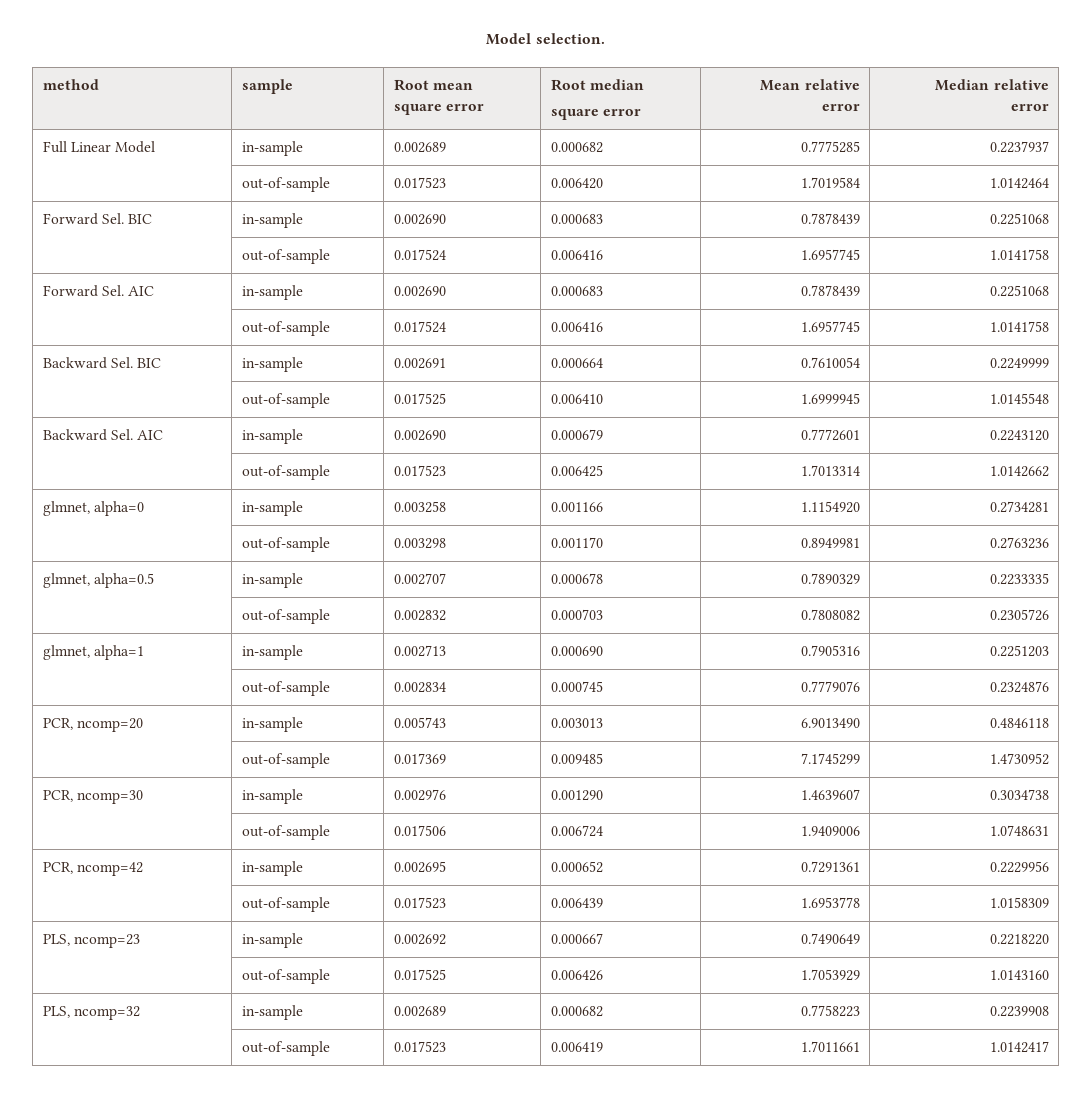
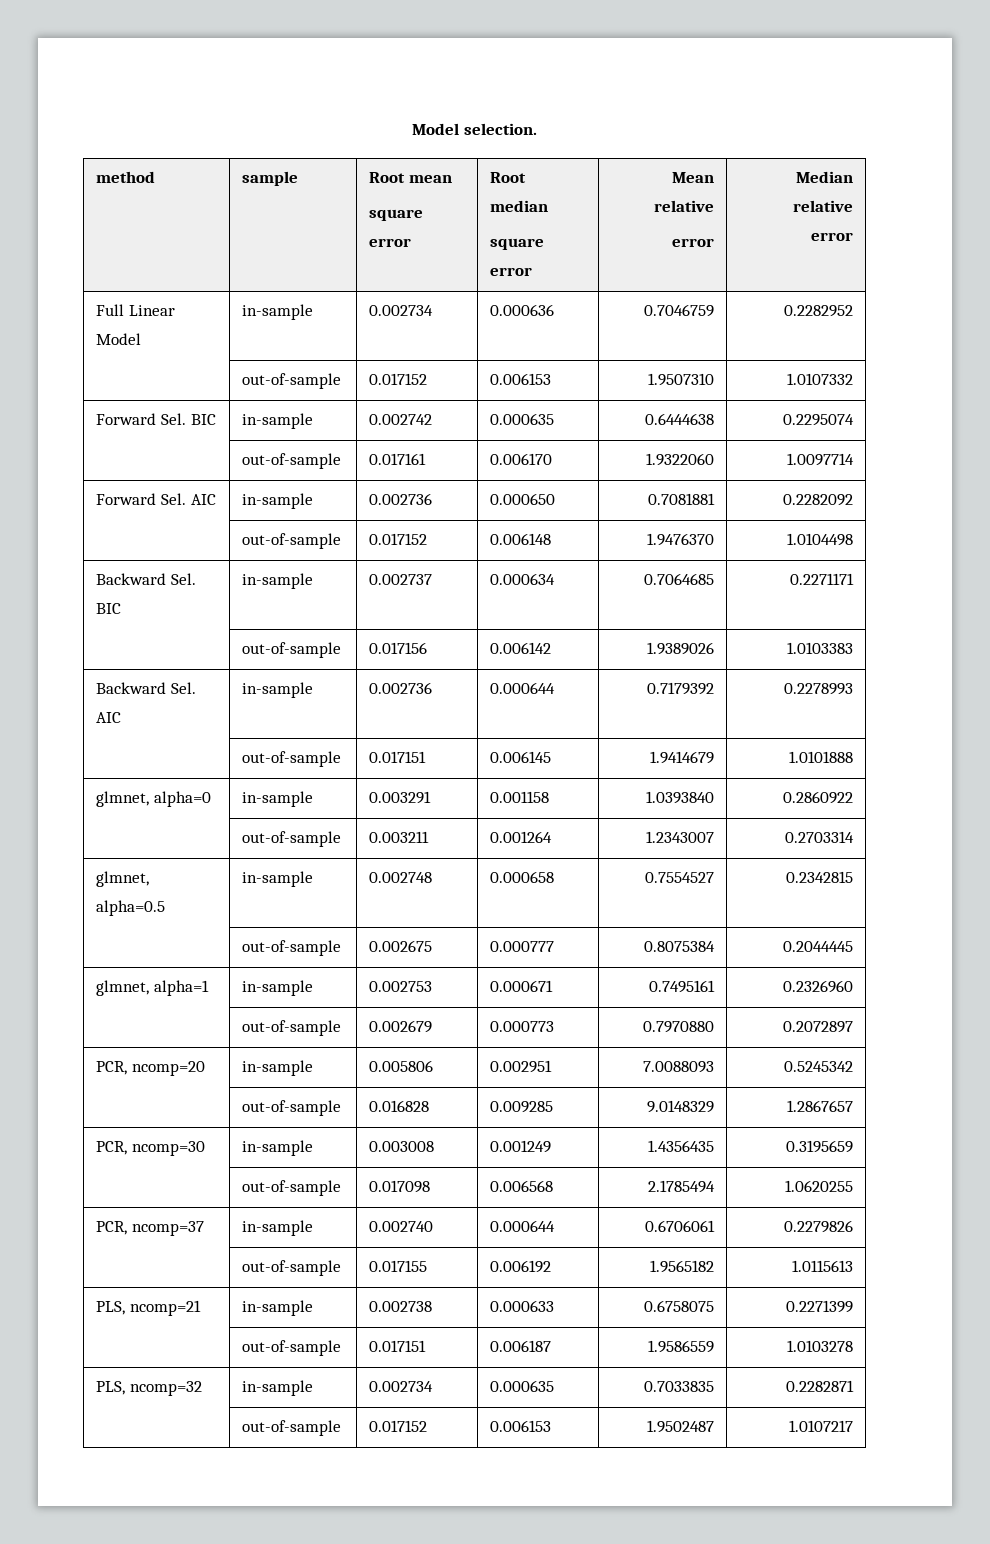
[393,142,446,153] [550,142,603,153] [800,141,860,153] [989,141,1049,153] [241,177,330,192] [393,177,446,189] [550,178,603,189] [800,177,860,188] [989,178,1049,189] [42,213,152,225] [241,213,303,228] [393,214,446,225] [550,214,603,224] [800,213,860,224] [989,213,1049,225] [241,249,330,264] [393,249,446,261] [550,250,603,260] [800,249,860,260] [989,249,1049,260] [42,285,154,297] [241,285,303,300] [393,286,446,297] [550,286,603,296] [800,285,860,296] [989,285,1049,297] [241,321,330,336] [393,321,446,333] [550,322,603,332] [800,321,860,332] [989,321,1049,332] [42,357,161,369] [241,357,303,372] [393,358,446,369] [550,358,603,368] [800,357,860,368] [989,358,1049,369] [241,393,330,408] [393,393,446,405] [550,394,603,404] [800,393,860,404] [989,393,1049,404] [42,429,163,441] [241,429,303,444] [393,430,446,441] [550,429,603,440] [800,429,860,441] [989,430,1049,441] [241,465,330,480] [393,465,446,477] [550,465,603,477] [800,465,860,476] [989,466,1049,477] [42,501,144,516] [241,501,303,516] [393,501,446,513] [550,502,603,512] [800,501,860,513] [989,501,1049,513] [241,537,330,552] [393,538,446,549] [550,537,603,548] [800,538,860,548] [989,537,1049,549] [42,573,154,588] [241,573,303,588] [393,573,446,585] [550,573,603,584] [800,573,860,585] [989,573,1049,585] [241,609,330,624] [393,610,446,621] [550,609,603,620] [800,609,860,621] [989,609,1049,621] [42,645,144,660] [241,645,303,660] [393,645,446,657] [550,646,603,656] [800,645,860,656] [989,645,1049,657] [241,681,330,696] [393,682,446,693] [550,681,603,692] [800,681,860,692] [989,681,1049,693] [42,718,143,732] [241,717,303,732] [393,717,446,728] [550,718,603,728] [800,718,860,728] [989,718,1049,728] [241,753,330,768] [393,753,446,764] [550,753,603,764] [800,753,860,765] [989,753,1049,765] [42,790,143,804] [241,789,303,804] [393,789,446,801] [550,790,603,801] [800,789,860,800] [989,789,1049,800] [241,825,330,840] [393,825,446,836] [550,825,603,837] [800,826,860,836] [989,825,1049,836] [42,862,143,876] [241,861,303,876] [393,861,446,873] [550,861,603,873] [800,861,860,873] [989,861,1049,873] [241,897,330,912] [393,897,446,909] [550,898,603,908] [800,897,860,908] [989,897,1049,908] [42,934,140,948] [241,933,303,948] [393,934,446,945] [550,933,603,944] [800,933,860,944] [989,934,1049,945] [241,969,330,984] [393,969,446,981] [550,970,603,981] [800,969,860,981] [989,970,1049,980] [42,1006,140,1020] [241,1005,303,1020] [393,1006,446,1017] [550,1006,603,1017] [800,1005,860,1017] [989,1006,1049,1017] [241,1041,330,1056] [393,1041,446,1053] [550,1042,603,1052] [800,1041,860,1052] [989,1041,1049,1053] 0.002689 | 0.000682 | 0.7775285 | 0.2237937 // | out-of-sample | 0.017523 | 0.006420 | 1.7019584 | 1.0142464 // Forward Sel. BIC | in-sample | 0.002690 | 0.000683 | 0.7878439 | 0.2251068 // | out-of-sample | 0.017524 | 0.006416 | 1.6957745 | 1.0141758 // Forward Sel. AIC | in-sample | 0.002690 | 0.000683 | 0.7878439 | 0.2251068 // | out-of-sample | 0.017524 | 0.006416 | 1.6957745 | 1.0141758 // Backward Sel. BIC | in-sample | 0.002691 | 0.000664 | 0.7610054 | 0.2249999 // | out-of-sample | 0.017525 | 0.006410 | 1.6999945 | 1.0145548 // Backward Sel. AIC | in-sample | 0.002690 | 0.000679 | 0.7772601 | 0.2243120 // | out-of-sample | 0.017523 | 0.006425 | 1.7013314 | 1.0142662 // glmnet, alpha=0 | in-sample | 0.003258 | 0.001166 | 1.1154920 | 0.2734281 // | out-of-sample | 0.003298 | 0.001170 | 0.8949981 | 0.2763236 // glmnet, alpha=0.5 | in-sample | 0.002707 | 0.000678 | 0.7890329 | 0.2233335 // | out-of-sample | 0.002832 | 0.000703 | 0.7808082 | 0.2305726 // glmnet, alpha=1 | in-sample | 0.002713 | 0.000690 | 0.7905316 | 0.2251203 // | out-of-sample | 0.002834 | 0.000745 | 0.7779076 | 0.2324876 // PCR, ncomp=20 | in-sample | 0.005743 | 0.003013 | 6.9013490 | 0.4846118 // | out-of-sample | 0.017369 | 0.009485 | 7.1745299 | 1.4730952 // PCR, ncomp=30 | in-sample | 0.002976 | 0.001290 | 1.4639607 | 0.3034738 // | out-of-sample | 0.017506 | 0.006724 | 1.9409006 | 1.0748631 // PCR, ncomp=42 | in-sample | 0.002695 | 0.000652 | 0.7291361 | 0.2229956 // | out-of-sample | 0.017523 | 0.006439 | 1.6953778 | 1.0158309 // PLS, ncomp=23 | in-sample | 0.002692 | 0.000667 | 0.7490649 | 0.2218220 // | out-of-sample | 0.017525 | 0.006426 | 1.7053929 | 1.0143160 // PLS, ncomp=32 | in-sample | 0.002689 | 0.000682 | 0.7758223 | 0.2239908 // | out-of-sample | 0.017523 | 0.006419 | 1.7011661 | 1.0142417 -> [369,305,434,316] [490,304,555,316] [643,304,714,317] [783,305,853,317] [242,373,342,389] [369,373,428,385] [490,373,552,385] [647,373,714,386] [786,373,853,385] [96,413,216,425] [242,413,314,429] [369,414,433,425] [490,413,555,425] [644,413,714,425] [782,414,854,426] [242,453,342,469] [369,453,427,465] [490,453,553,465] [645,453,714,466] [786,453,854,466] [96,493,216,505] [242,493,314,509] [369,493,433,505] [490,493,556,505] [647,493,715,505] [782,494,853,506] [242,533,342,549] [369,533,428,545] [490,533,552,545] [646,533,714,546] [786,533,853,546] [96,573,197,585] [96,603,122,614] [242,573,314,589] [369,574,433,585] [490,573,556,585] [643,573,714,585] [789,573,854,585] [242,642,342,658] [369,642,428,654] [490,642,552,654] [646,642,714,655] [786,642,853,654] [96,682,197,694] [96,712,122,723] [242,682,314,698] [369,682,433,694] [490,682,556,694] [646,682,714,695] [783,683,853,695] [242,751,342,767] [369,751,427,763] [490,751,552,763] [649,751,714,764] [788,751,853,763] [96,791,212,807] [242,791,314,807] [369,791,432,804] [490,791,550,803] [645,791,714,804] [782,791,853,804] [242,831,342,847] [369,831,430,843] [490,831,553,843] [645,831,714,843] [784,831,854,843] [96,871,150,887] [96,900,166,916] [242,871,314,887] [369,872,433,883] [490,871,555,883] [644,872,714,883] [785,871,853,883] [242,940,342,956] [369,940,433,952] [490,941,555,952] [643,941,715,952] [782,941,853,952] [96,980,210,996] [242,980,314,996] [369,981,433,992] [490,980,554,992] [648,980,715,993] [782,980,853,993] [242,1020,342,1036] [369,1020,433,1033] [490,1021,555,1032] [642,1021,714,1033] [782,1021,853,1033] [96,1061,206,1076] [242,1060,314,1076] [369,1060,434,1072] [490,1060,553,1073] [642,1061,714,1073] [783,1061,853,1072] [242,1100,342,1116] [369,1100,430,1112] [490,1101,554,1113] [646,1100,714,1113] [786,1100,853,1112] [96,1141,206,1156] [242,1140,314,1156] [369,1141,435,1152] [490,1140,552,1153] [647,1140,714,1152] [785,1140,853,1153] [242,1180,342,1196] [369,1180,431,1193] [490,1180,554,1192] [647,1180,715,1193] [784,1180,853,1192] [96,1221,205,1236] [242,1220,314,1236] [369,1221,434,1232] [490,1220,556,1232] [644,1220,715,1232] [783,1220,853,1233] [242,1260,342,1276] [369,1260,428,1272] [490,1260,552,1273] [649,1260,714,1273] [791,1260,853,1272] [96,1300,202,1316] [242,1300,314,1316] [369,1301,433,1312] [490,1300,555,1312] [643,1300,714,1312] [785,1300,853,1313] [242,1340,342,1356] [369,1340,427,1352] [490,1340,552,1352] [647,1340,714,1353] [786,1340,853,1352] [96,1381,203,1396] [242,1380,314,1396] [369,1381,434,1392] [490,1380,555,1392] [643,1381,714,1392] [785,1380,854,1392] [242,1420,342,1436] [369,1420,428,1432] [490,1420,552,1432] [646,1420,714,1433] [788,1420,853,1432] 0.002734 | 0.000636 | 0.7046759 | 0.2282952 // | out-of-sample | 0.017152 | 0.006153 | 1.9507310 | 1.0107332 // Forward Sel. BIC | in-sample | 0.002742 | 0.000635 | 0.6444638 | 0.2295074 // | out-of-sample | 0.017161 | 0.006170 | 1.9322060 | 1.0097714 // Forward Sel. AIC | in-sample | 0.002736 | 0.000650 | 0.7081881 | 0.2282092 // | out-of-sample | 0.017152 | 0.006148 | 1.9476370 | 1.0104498 // Backward Sel. BIC | in-sample | 0.002737 | 0.000634 | 0.7064685 | 0.2271171 // | out-of-sample | 0.017156 | 0.006142 | 1.9389026 | 1.0103383 // Backward Sel. AIC | in-sample | 0.002736 | 0.000644 | 0.7179392 | 0.2278993 // | out-of-sample | 0.017151 | 0.006145 | 1.9414679 | 1.0101888 // glmnet, alpha=0 | in-sample | 0.003291 | 0.001158 | 1.0393840 | 0.2860922 // | out-of-sample | 0.003211 | 0.001264 | 1.2343007 | 0.2703314 // glmnet, alpha=0.5 | in-sample | 0.002748 | 0.000658 | 0.7554527 | 0.2342815 // | out-of-sample | 0.002675 | 0.000777 | 0.8075384 | 0.2044445 // glmnet, alpha=1 | in-sample | 0.002753 | 0.000671 | 0.7495161 | 0.2326960 // | out-of-sample | 0.002679 | 0.000773 | 0.7970880 | 0.2072897 // PCR, ncomp=20 | in-sample | 0.005806 | 0.002951 | 7.0088093 | 0.5245342 // | out-of-sample | 0.016828 | 0.009285 | 9.0148329 | 1.2867657 // PCR, ncomp=30 | in-sample | 0.003008 | 0.001249 | 1.4356435 | 0.3195659 // | out-of-sample | 0.017098 | 0.006568 | 2.1785494 | 1.0620255 // PCR, ncomp=37 | in-sample | 0.002740 | 0.000644 | 0.6706061 | 0.2279826 // | out-of-sample | 0.017155 | 0.006192 | 1.9565182 | 1.0115613 // PLS, ncomp=21 | in-sample | 0.002738 | 0.000633 | 0.6758075 | 0.2271399 // | out-of-sample | 0.017151 | 0.006187 | 1.9586559 | 1.0103278 // PLS, ncomp=32 | in-sample | 0.002734 | 0.000635 | 0.7033835 | 0.2282871 // | out-of-sample | 0.017152 | 0.006153 | 1.9502487 | 1.0107217

